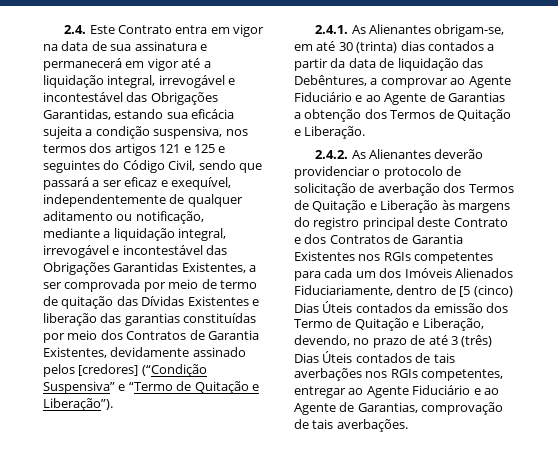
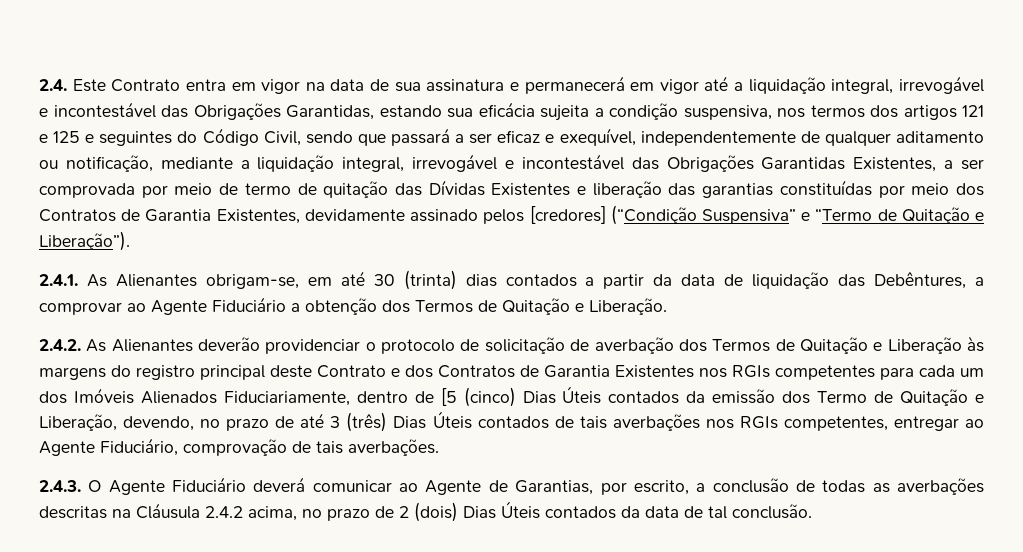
[355,92,505,105] e ao Agente de Garantias -> (286, 304) none
[412,385,499,395] [294,402,504,415] [294,419,408,432] Fiduciário e ao Agente de Garantias, comprovação de tais averbações. -> [100,438,439,456] [39,477,985,495] [39,501,812,522] Fiduciário, comprovação de tais averbações. // 2.4.3. O Agente Fiduciário deverá comunicar ao Agente de Garantias, por escrito, a conclusão de todas as averbações descritas na Cláusula 2.4.2 acima, no prazo de 2 (dois) Dias Úteis contados da data de tal conclusão.

